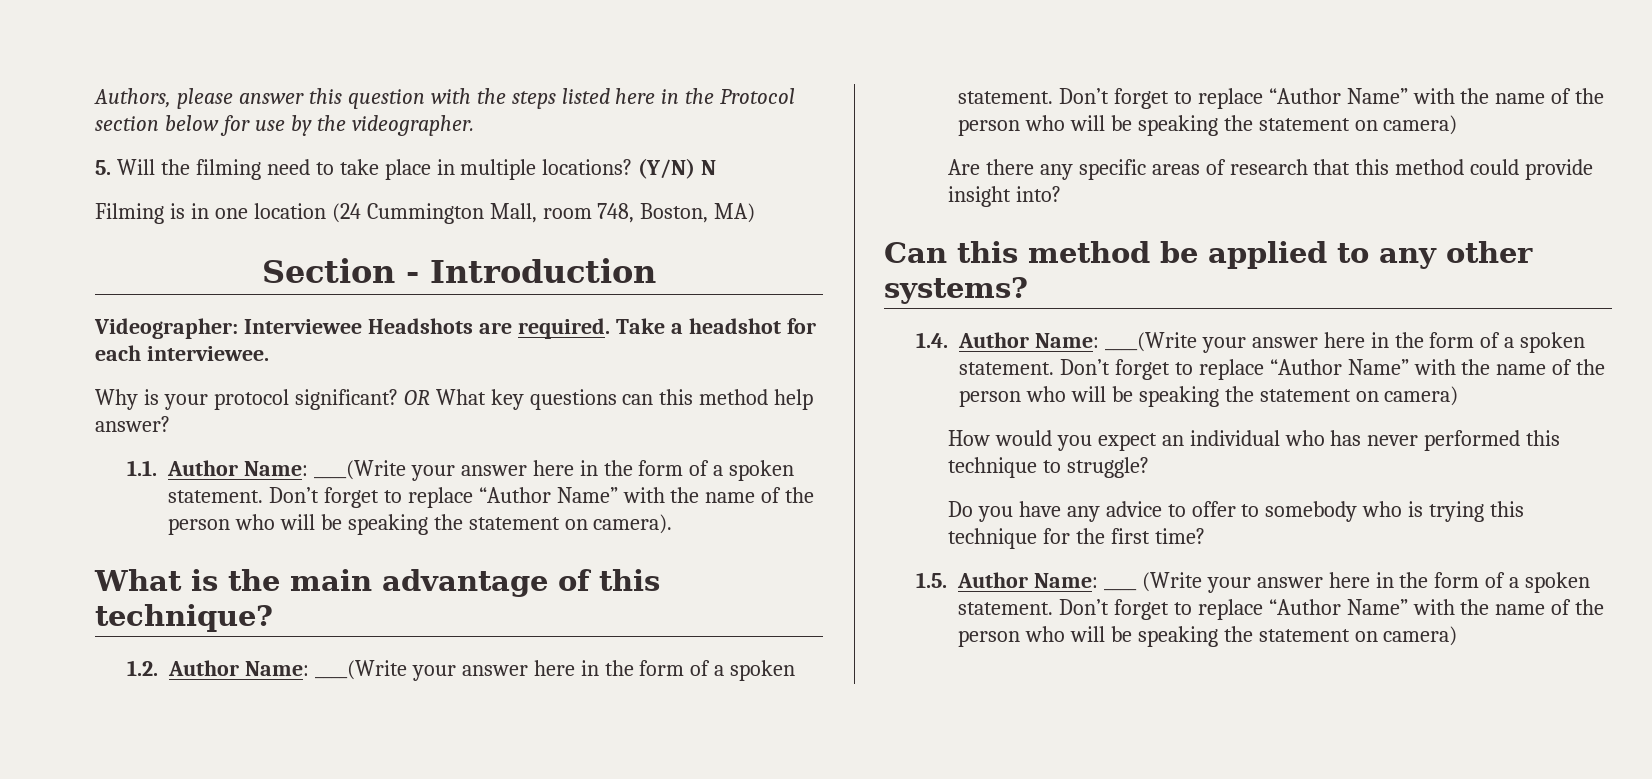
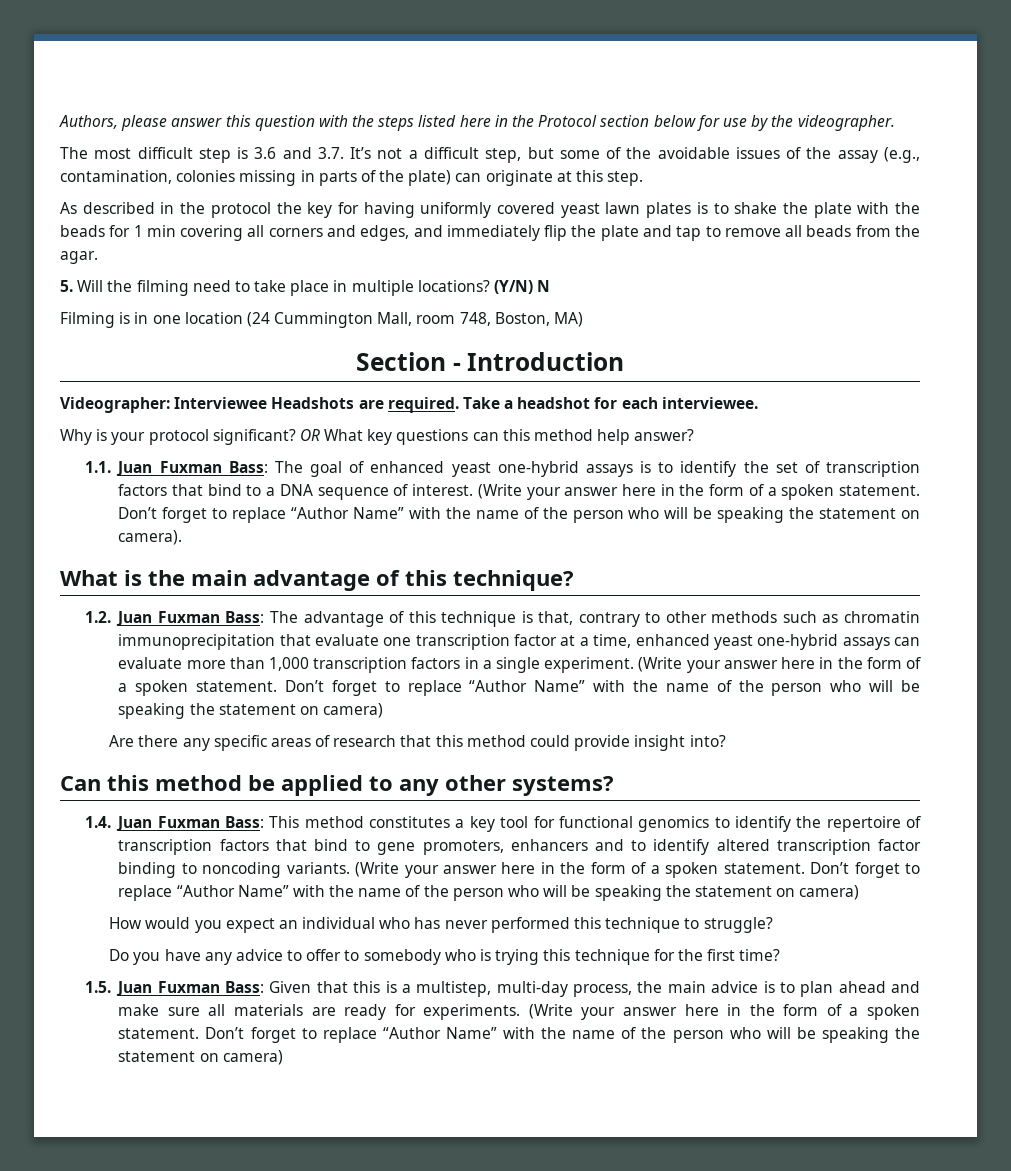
(474, 125) none -> [60,147,920,163] [60,170,644,186] [60,202,921,218] [60,225,921,241] [60,251,98,264] // The most difficult step is 3.6 and 3.7. It’s not a difficult step, but some of the avoidable issues of the assay (e.g., contamination, colonies missing in parts of the plate) can originate at this step. // As described in the protocol the key for having uniformly covered yeast lawn plates is to shake the plate with the beads for 1 min covering all corners and edges, and immediately flip the plate and tap to remove all beads from the agar.
[166,460,406,480] Author Name: ____(Write -> [116,461,921,477] [118,484,522,500] Juan Fuxman Bass: The goal of enhanced yeast one-hybrid assays is to identify the set of transcription factors that bind to a DNA sequence of interest. (Write
[167,660,407,680] Author Name: ____(Write -> [116,611,921,627] [118,634,921,650] [118,657,683,673] Juan Fuxman Bass: The advantage of this technique is that, contrary to other methods such as chromatin immunoprecipitation that evaluate one transcription factor at a time, enhanced yeast one-hybrid assays can evaluate more than 1,000 transcription factors in a single experiment. (Write
[957,332,1197,352] Author Name: ____(Write -> [116,816,922,832] [118,839,922,855] [118,862,400,878] Juan Fuxman Bass: This method constitutes a key tool for functional genomics to identify the repertoire of transcription factors that bind to gene promoters, enhancers and to identify altered transcription factor binding to noncoding variants. (Write
[956,572,1098,588] [1103,588,1137,591] Author Name: ____ -> [116,981,921,997] [118,1004,521,1020] Juan Fuxman Bass: Given that this is a multistep, multi-day process, the main advice is to plan ahead and make sure all materials are ready for experiments.

